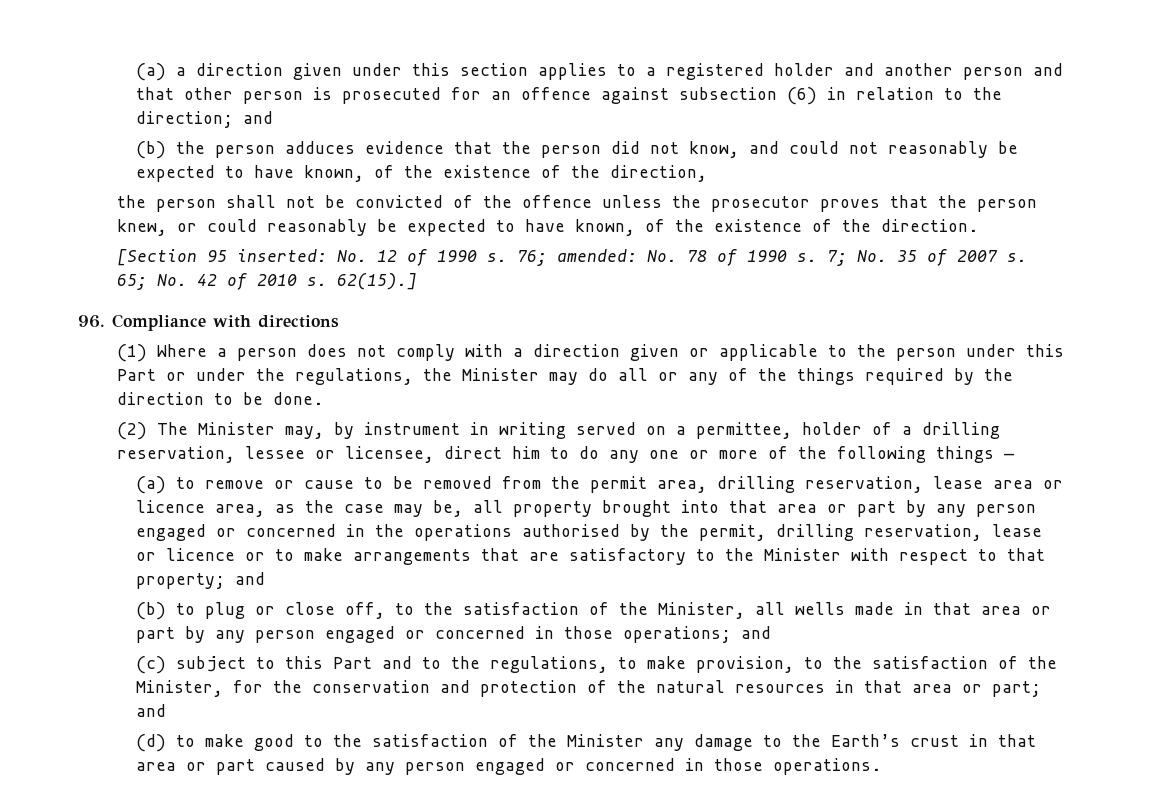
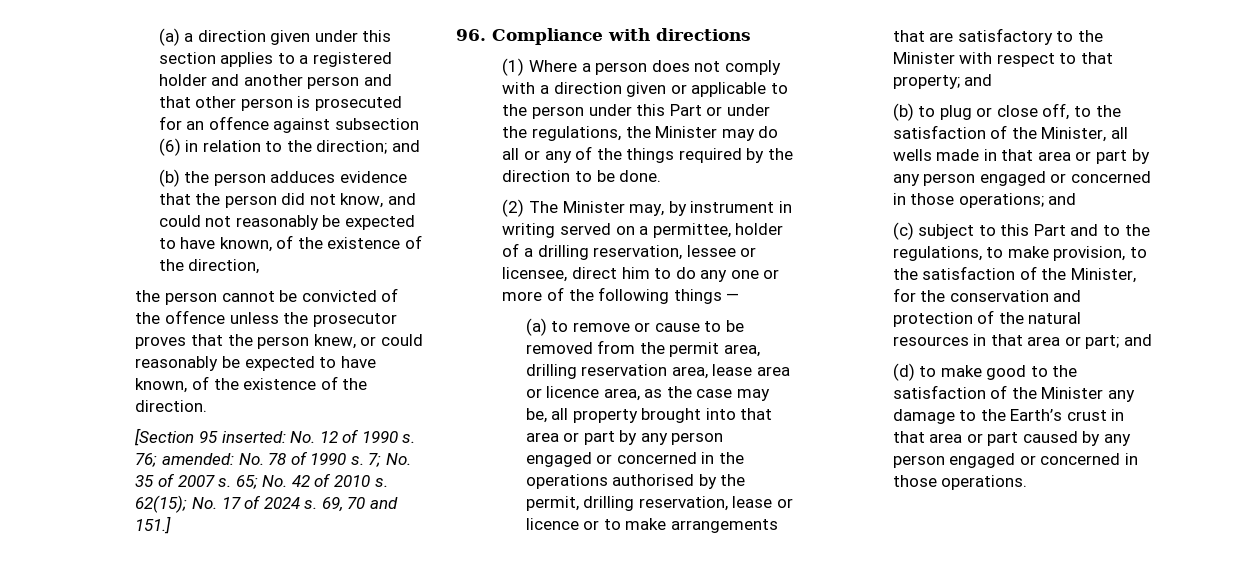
[225,195,315,208] shall not -> [221,291,275,302] cannot
[336,273,417,290] 62(15).] -> [135,495,399,513] [135,516,172,534] 62(15); No. 17 of 2024 s. 69, 70 and 151.]
[805,476,924,493] reservation, -> [581,364,708,379] reservation area,

